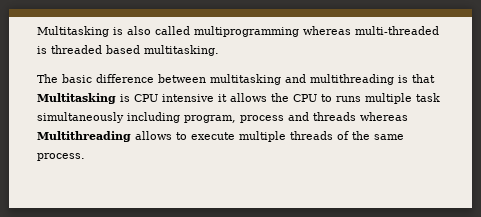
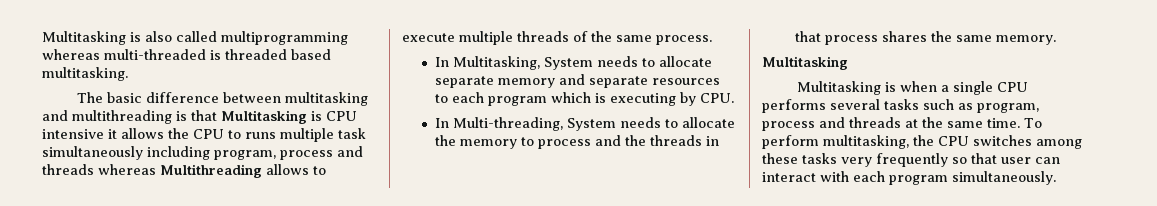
(85, 157) none -> [434,56,712,70] [434,74,720,88] [434,92,734,106] [434,117,735,131] [434,135,719,149] [794,31,1056,45] [762,56,848,70] [796,81,1028,95] [762,99,1039,113] [762,117,1042,131] [762,135,1082,149] [762,153,1060,167] [762,171,1056,185] // In Multitasking, System needs to allocate separate memory and separate resources to each program which is executing by CPU. // In Multi-threading, System needs to allocate the memory to process and the threads in that process shares the same memory. // Multitasking // Multitasking is when a single CPU performs several tasks such as program, process and threads at the same time. To perform multitasking, the CPU switches among these tasks very frequently so that user can interact with each program simultaneously.

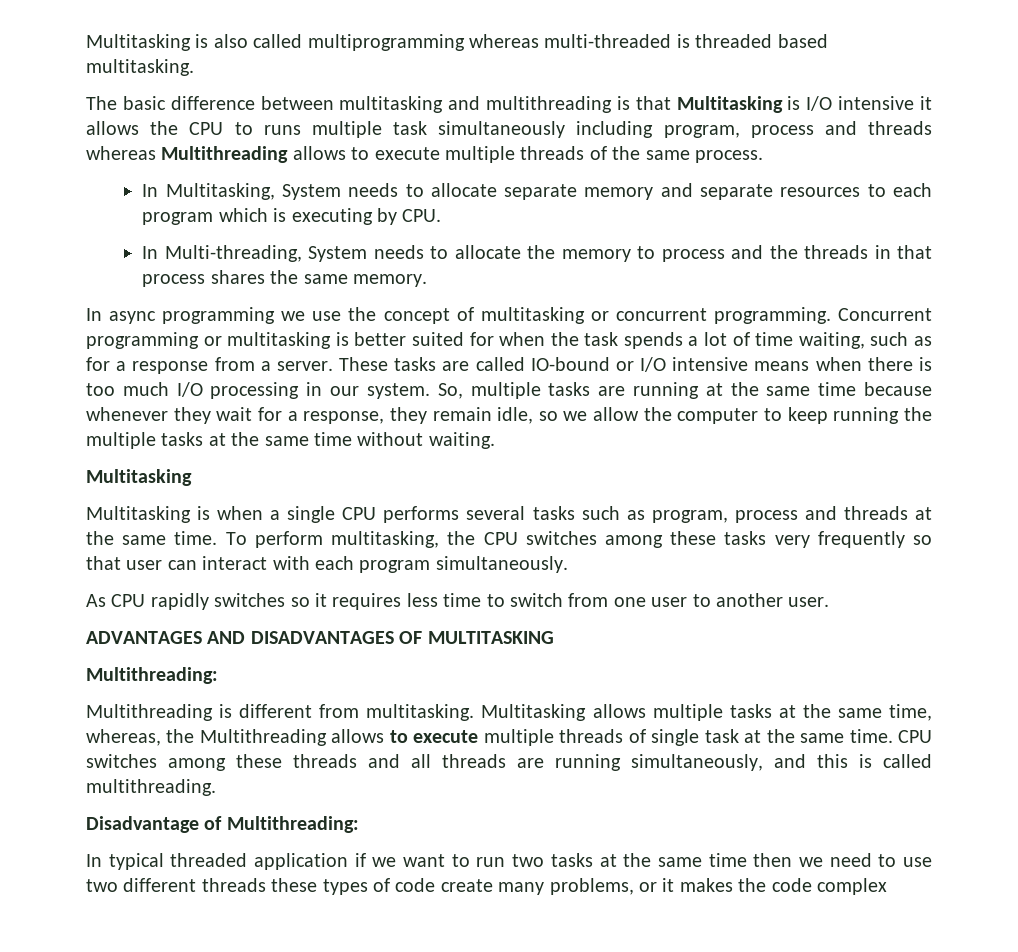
[326,111,357,121] CPU -> [806,96,833,111] I/O
(1056, 40) none -> [86,307,932,324] [86,332,933,349] [86,357,932,374] [86,382,932,399] [86,407,932,424] [86,432,495,449] // In async programming we use the concept of multitasking or concurrent programming. Concurrent programming or multitasking is better suited for when the task spends a lot of time waiting, such as for a response from a server. These tasks are called IO-bound or I/O intensive means when there is too much I/O processing in our system. So, multiple tasks are running at the same time because whenever they wait for a response, they remain idle, so we allow the computer to keep running the multiple tasks at the same time without waiting.
(1056, 178) none -> [86,593,830,610] [86,631,554,644] [86,667,218,684] [86,704,933,721] [86,729,933,746] [86,754,932,771] [86,779,216,796] [86,816,359,833] [86,853,933,870] [86,878,887,895] // As CPU rapidly switches so it requires less time to switch from one user to another user. // ADVANTAGES AND DISADVANTAGES OF MULTITASKING // Multithreading: // Multithreading is different from multitasking. Multitasking allows multiple tasks at the same time, whereas, the Multithreading allows to execute multiple threads of single task at the same time. CPU switches among these threads and all threads are running simultaneously, and this is called multithreading. // Disadvantage of Multithreading: // In typical threaded application if we want to run two tasks at the same time then we need to use two different threads these types of code create many problems, or it makes the code complex

